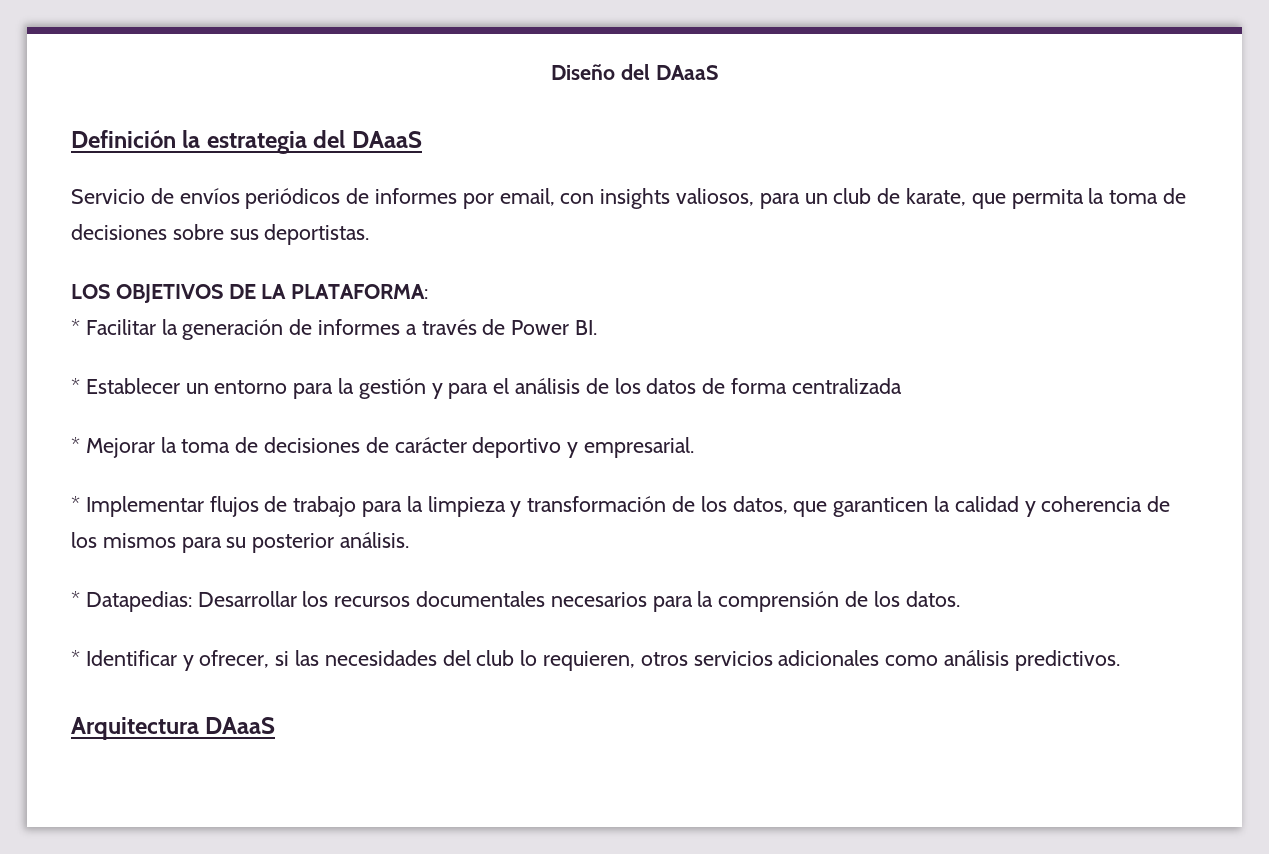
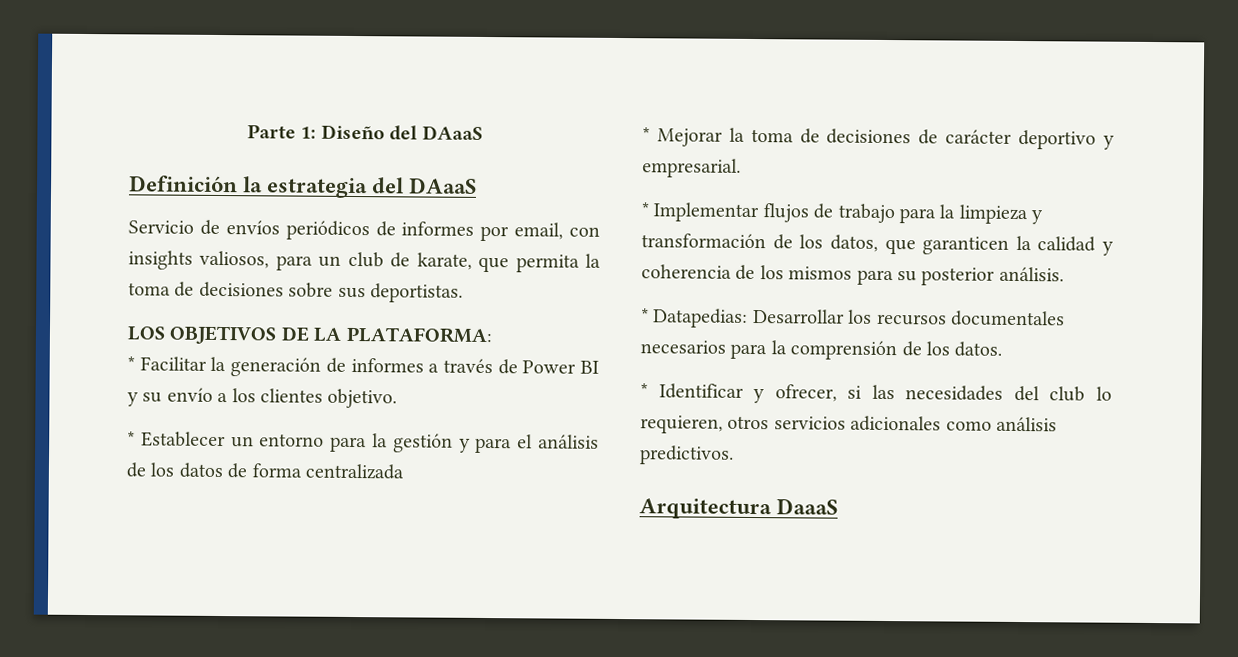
(551, 72) none -> [246,124,317,139] Parte 1:
[575,320,598,335] BI. -> [580,360,599,374] [127,387,398,409] BI y su envío a los clientes objetivo.
[205,717,276,734] DAaaS -> [776,498,839,515] DaaaS

